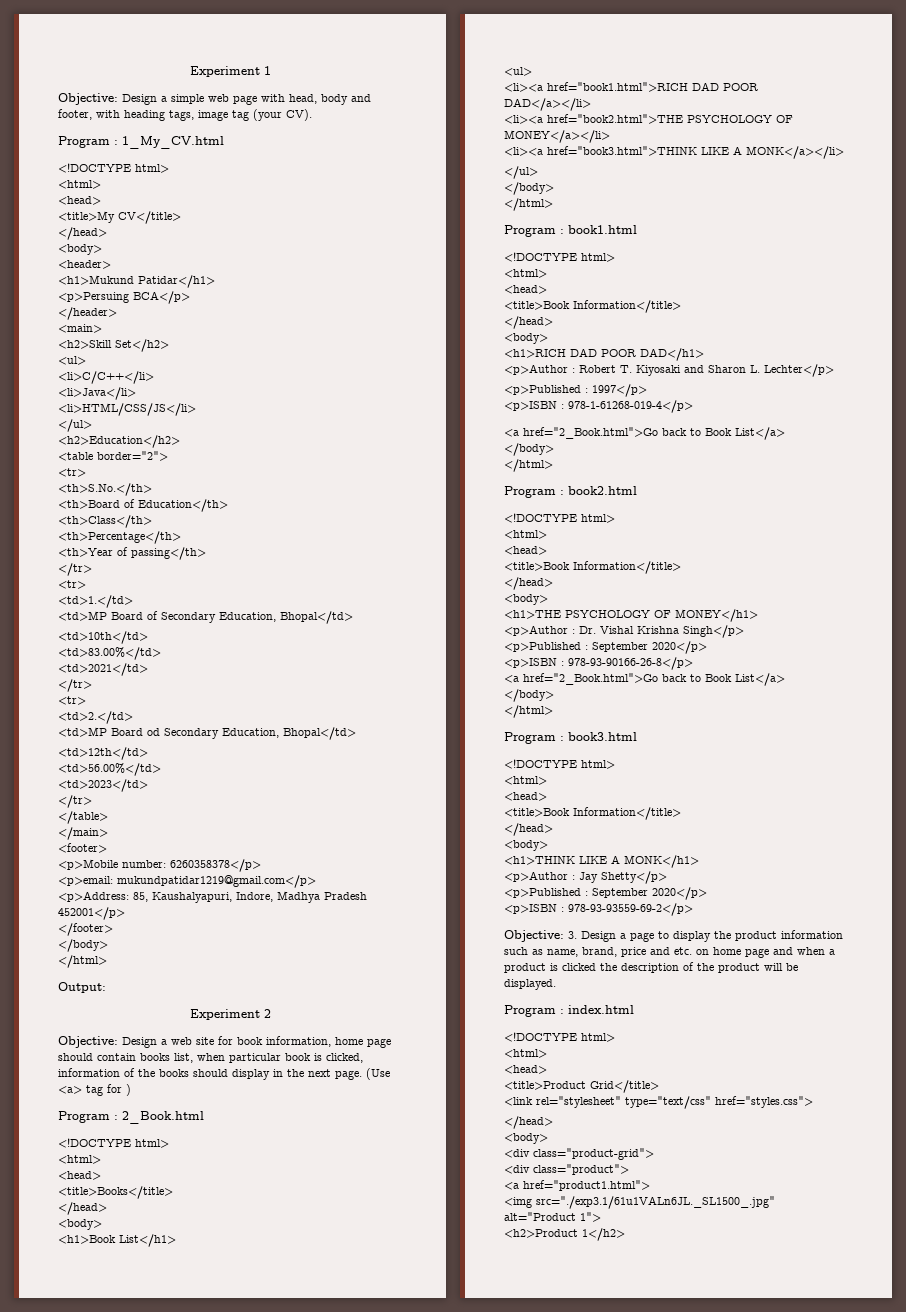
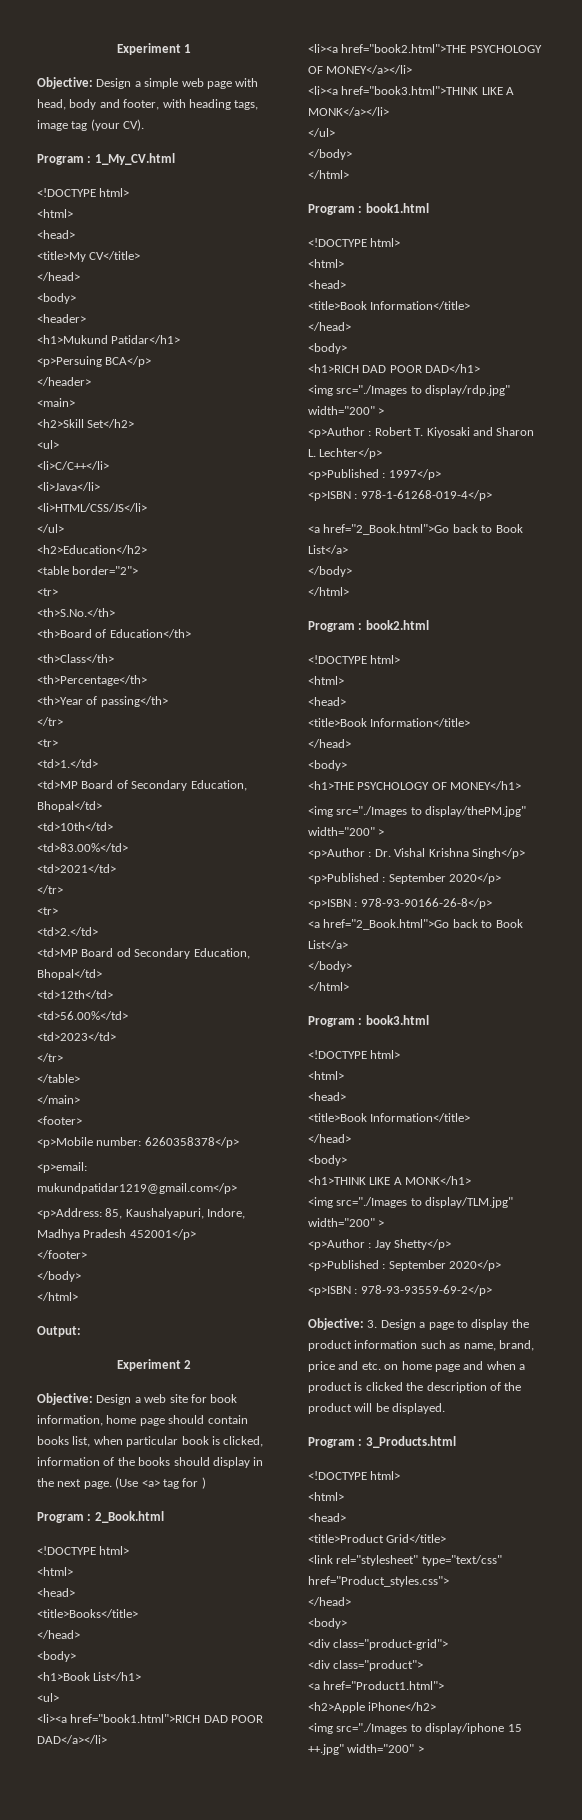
(704, 354) none -> [308,385,511,396] [308,406,385,415] // <img src="./Images to display/rdp.jpg" width="200" >
(758, 615) none -> [308,806,527,817] [308,827,385,836] // <img src="./Images to display/thePM.jpg" width="200" >
(699, 861) none -> [308,1197,514,1208] [308,1218,385,1227] // <img src="./Images to display/TLM.jpg" width="200" >
[568,1005,634,1014] index.html -> [365,1436,456,1448] 3_Products.html
[715,1096,813,1108] href="styles.css"> -> [308,1576,449,1587] href="Product_styles.css">
[523,1180,650,1191] [504,1196,775,1209] [504,1212,601,1222] [504,1228,625,1241] href="product1.html"> // <img src="./exp3.1/61u1VALn6JL._SL1500_.jpg" alt="Product 1"> // <h2>Product 1</h2> -> [323,1681,445,1690] [308,1702,437,1713] [308,1723,522,1734] [308,1744,424,1755] href="Product1.html"> // <h2>Apple iPhone</h2> // <img src="./Images to display/iphone 15 ++.jpg" width="200" >

